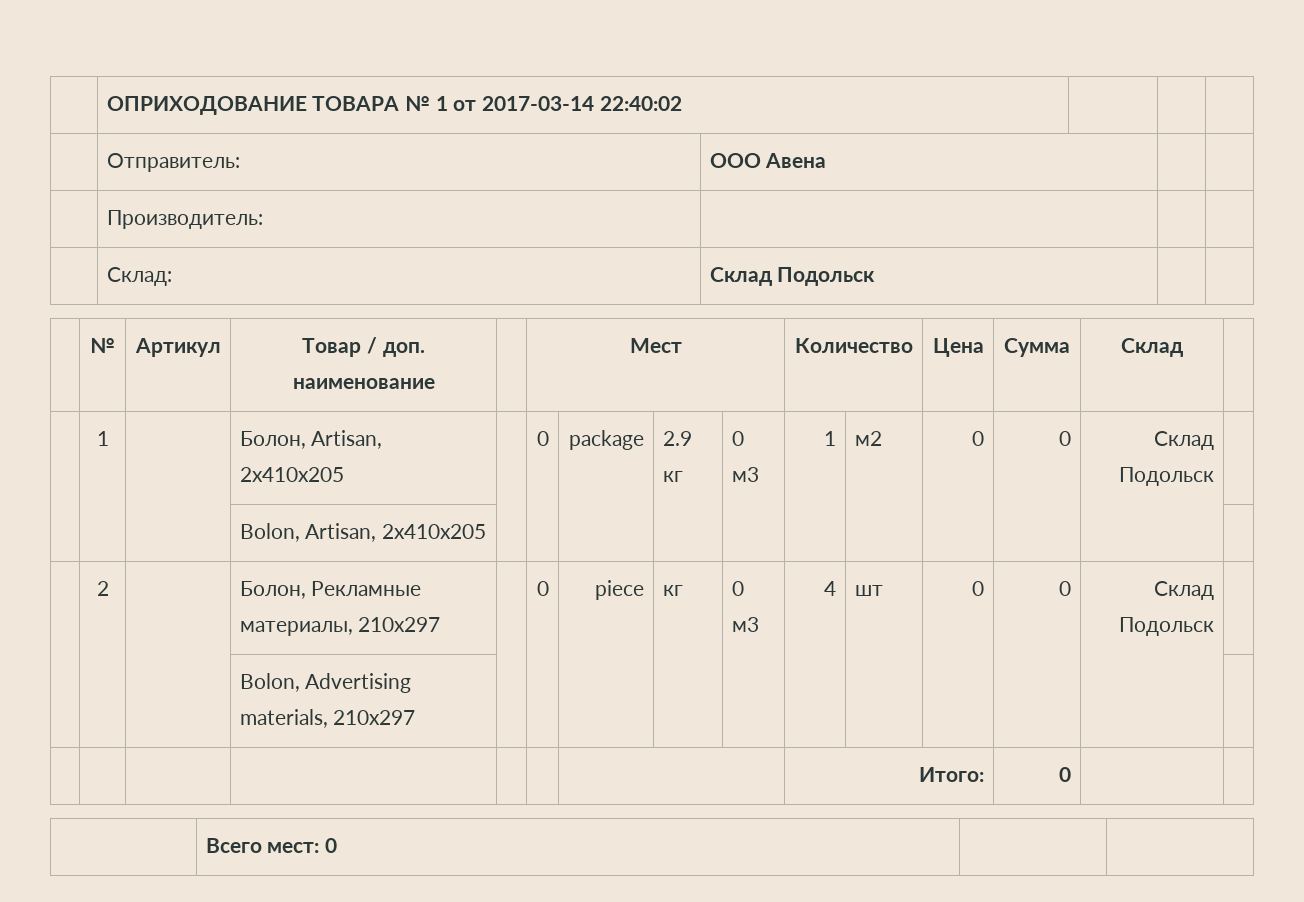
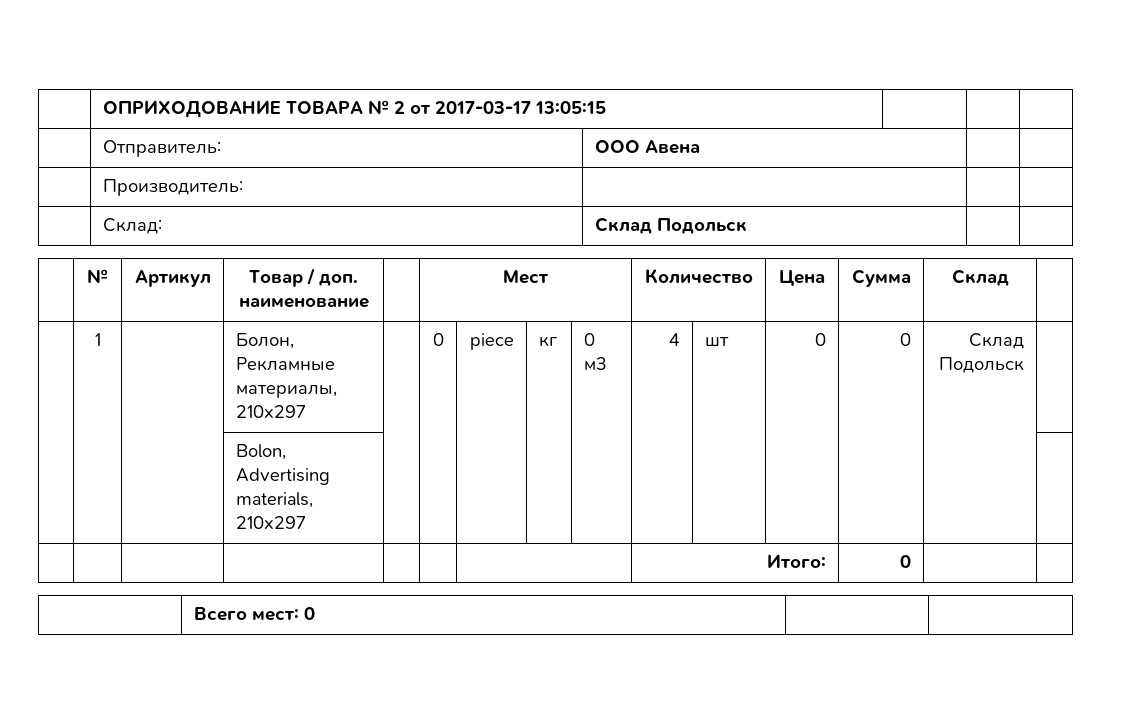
[435,96,682,111] 1 от 2017-03-14 22:40:02 -> [393,101,606,114] 2 от 2017-03-17 13:05:15
[239,430,383,449] [239,467,344,482] [537,431,550,446] [569,430,645,450] [662,431,692,446] [662,471,683,482] [731,431,744,446] [731,467,759,482] [824,431,837,446] [854,431,882,446] [972,431,985,446] [1059,431,1072,446] [1154,431,1215,450] [1119,467,1215,486] [239,523,487,542] [96,581,109,596] | Болон, Artisan, 2x410x205 | | 0 | package | 2.9 кг | 0 м3 | 1 | м2 | 0 | 0 | Склад Подольск | // | | | Bolon, Artisan, 2x410x205 | | | | | | | | | | | // | 2 | -> (101, 339) none

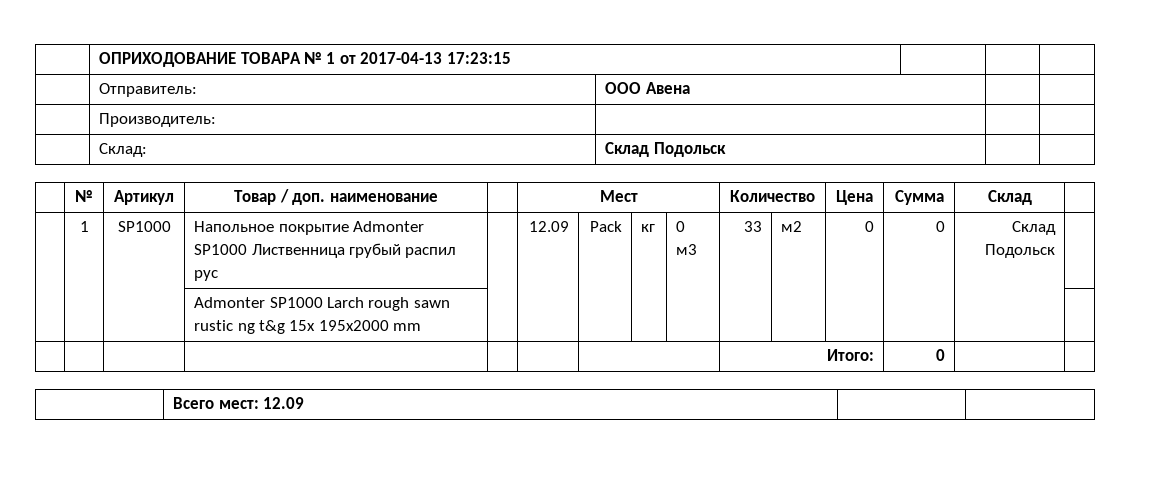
[393,101,606,114] 2 от 2017-03-17 13:05:15 -> [326,52,511,64] 1 от 2017-04-13 17:23:15
[235,333,294,349] [235,357,335,371] [235,385,337,398] [235,405,306,418] [433,333,445,346] [470,333,515,350] | Болон, Рекламные материалы, 210x297 | | 0 | piece -> [117,221,171,232] [194,221,424,235] [194,243,457,258] [194,270,219,281] [528,221,569,232] [589,221,622,232] SP1000 | Напольное покрытие Admonter SP1000 Лиственница грубый распил рус | | 12.09 | Pack
[669,333,681,346] [704,337,729,346] 4 | шт -> [743,221,762,232] [781,221,803,232] 33 | м2
[235,444,286,460] [235,468,330,485] [235,492,313,508] [235,516,306,529] Bolon, Advertising materials, 210x297 -> [194,297,450,311] [194,320,422,334] Admonter SP1000 Larch rough sawn rustic ng t&g 15x 195x2000 mm
[303,607,315,620] 0 -> [262,397,304,409] 12.09

